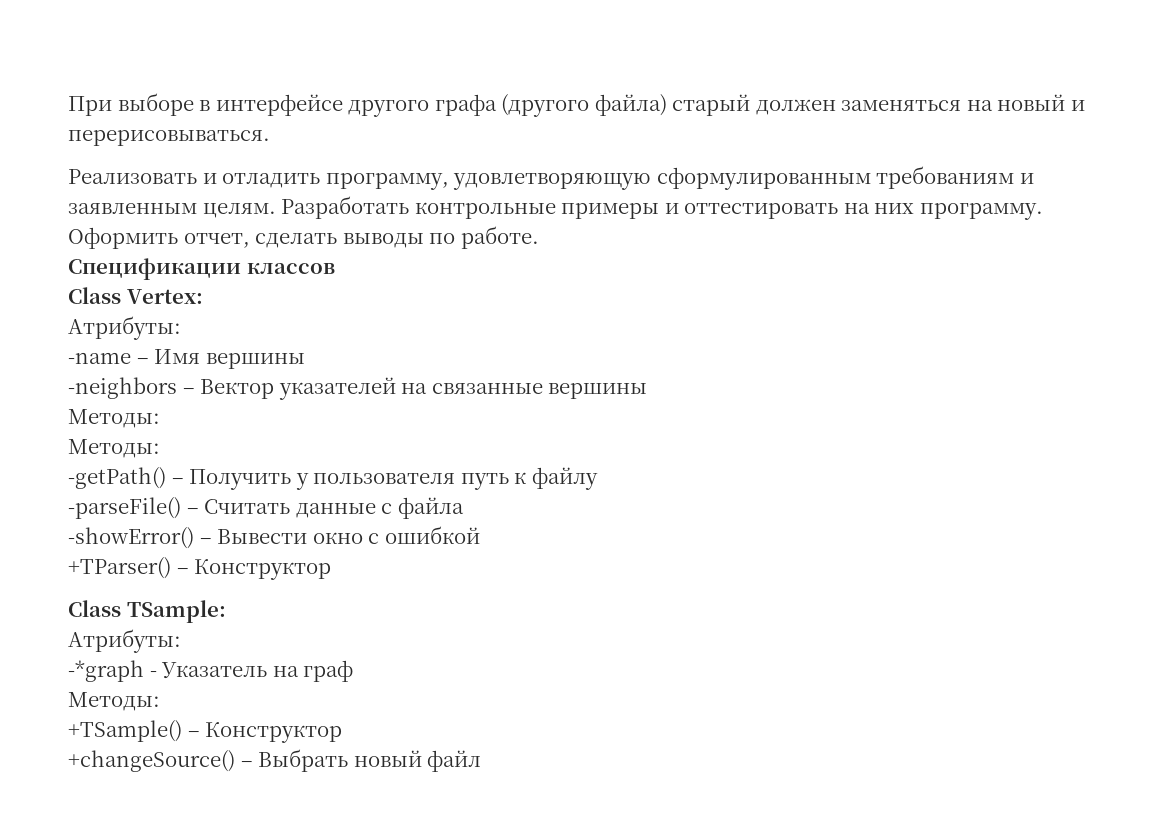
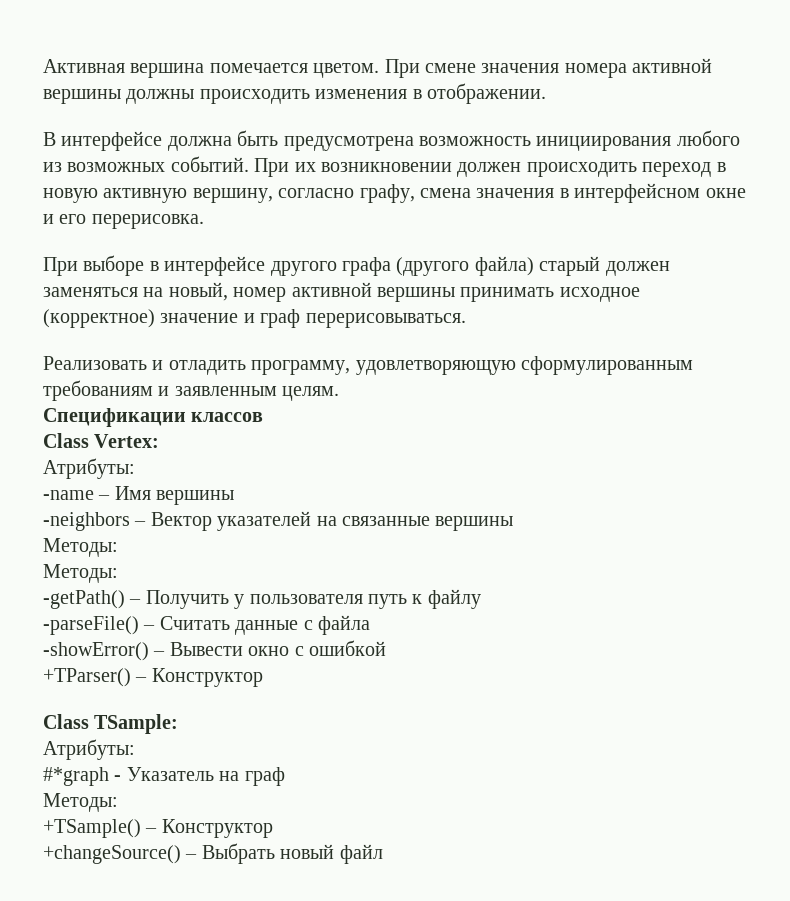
(68, 106) none -> [43,58,713,78] [43,83,546,104] [43,130,740,151] [43,156,726,177] [43,183,746,203] [43,214,204,229] Активная вершина помечается цветом. При смене значения номера активной вершины должны происходить изменения в отображении. // В интерфейсе должна быть предусмотрена возможность инициирования любого из возможных событий. При их возникновении должен происходить переход в новую активную вершину, согласно графу, смена значения в интерфейсном окне и его перерисовка. //
[997,94,1085,111] новый и -> [168,282,640,302] [43,309,301,328] новый, номер активной вершины принимать исходное (корректное) значение и граф
[281,196,1043,220] [68,226,539,249] Разработать контрольные примеры и оттестировать на них программу. Оформить отчет, сделать выводы по работе. -> (340, 393) none
[68,660,144,682] -*graph -> [43,767,109,786] #*graph

